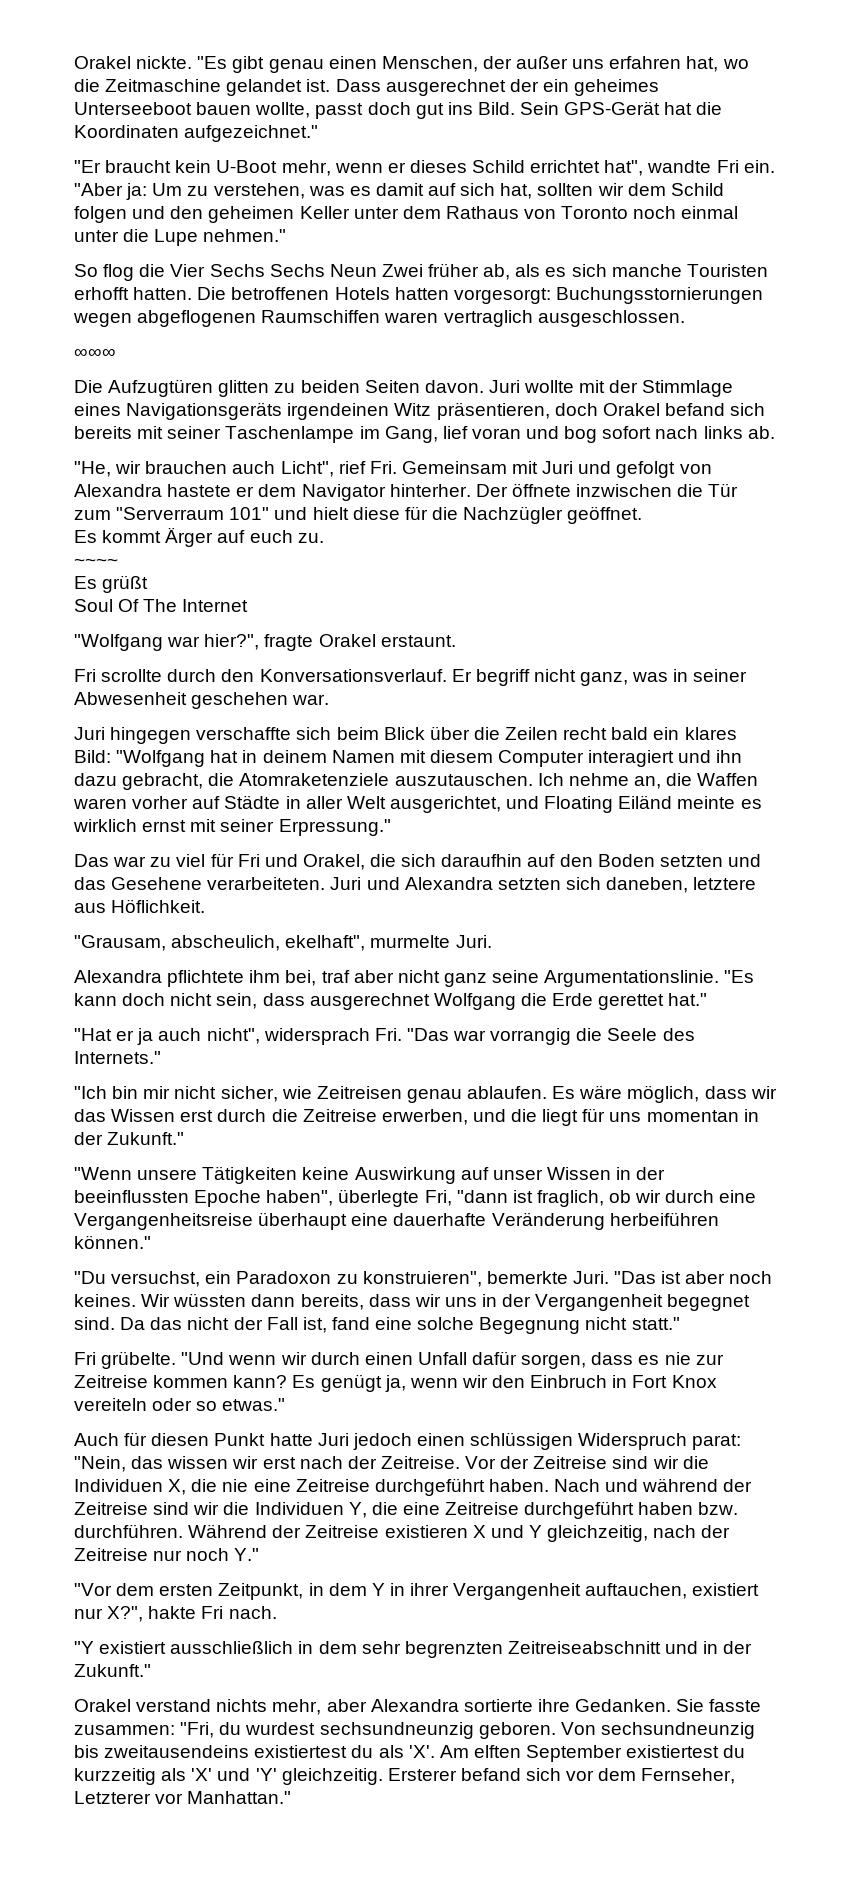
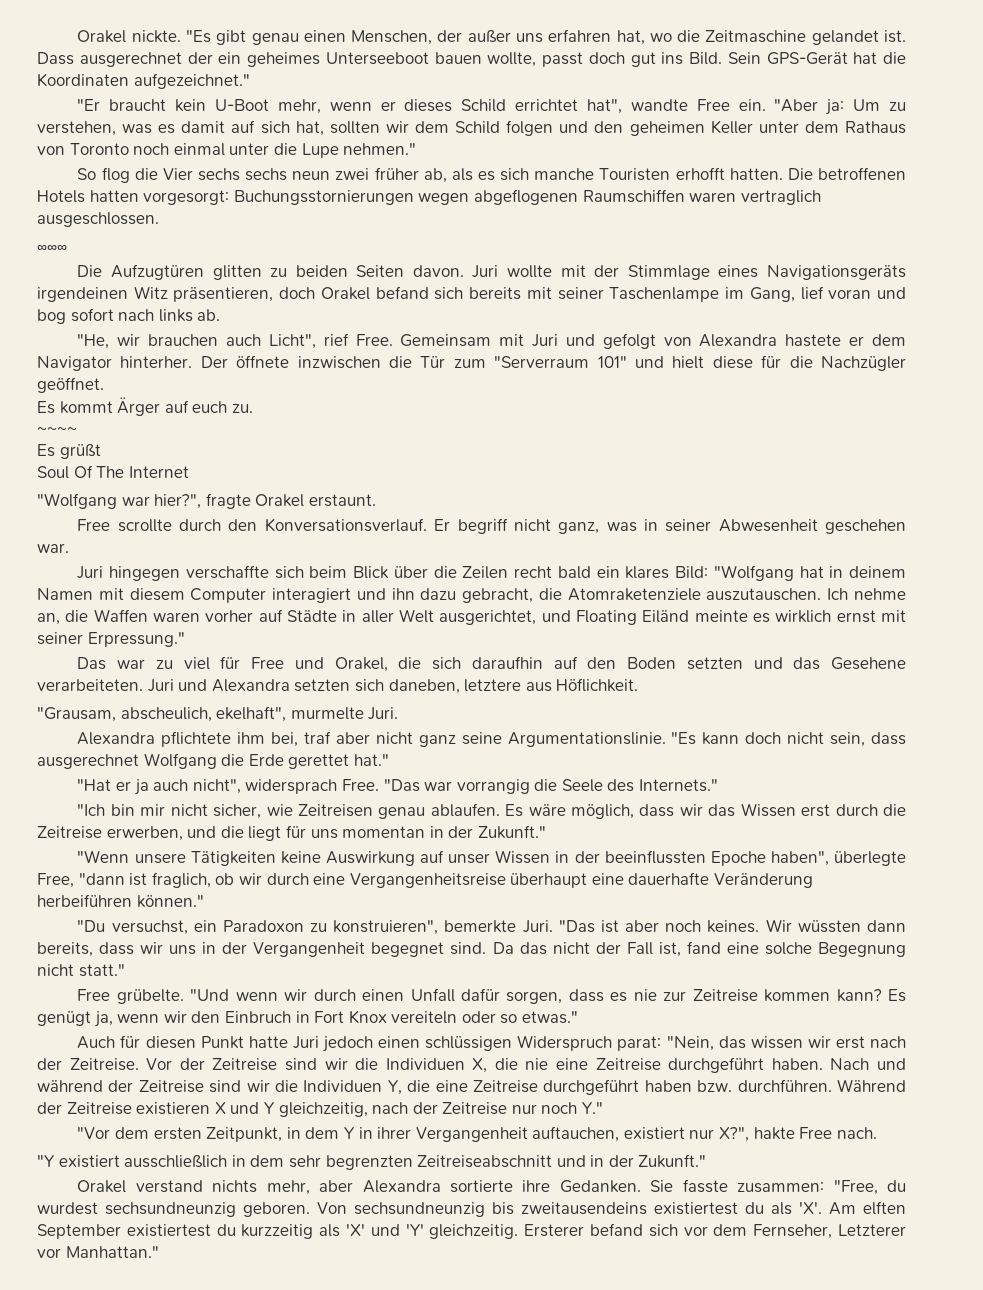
[716,160,739,173] Fri -> [696,99,730,111] Free
[209,264,423,277] Sechs Sechs Neun Zwei -> [197,168,370,181] sechs sechs neun zwei
[369,461,397,474] Fri. -> [355,334,393,346] Free.
[74,669,96,682] Fri -> [77,519,111,531] Free
[237,854,260,867] Fri -> [251,657,285,669] Free
[374,1028,402,1041] Fri. -> [341,779,379,791] Free.
[424,1190,452,1206] Fri, -> [37,873,74,888] Free,
[74,1352,96,1365] Fri -> [77,989,111,1001] Free
[201,1606,224,1619] Fri -> [799,1127,833,1139] Free
[180,1722,215,1738] "Fri, -> [833,1180,878,1195] "Free,

